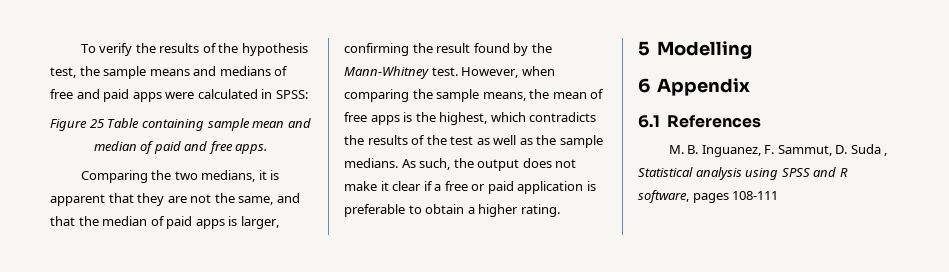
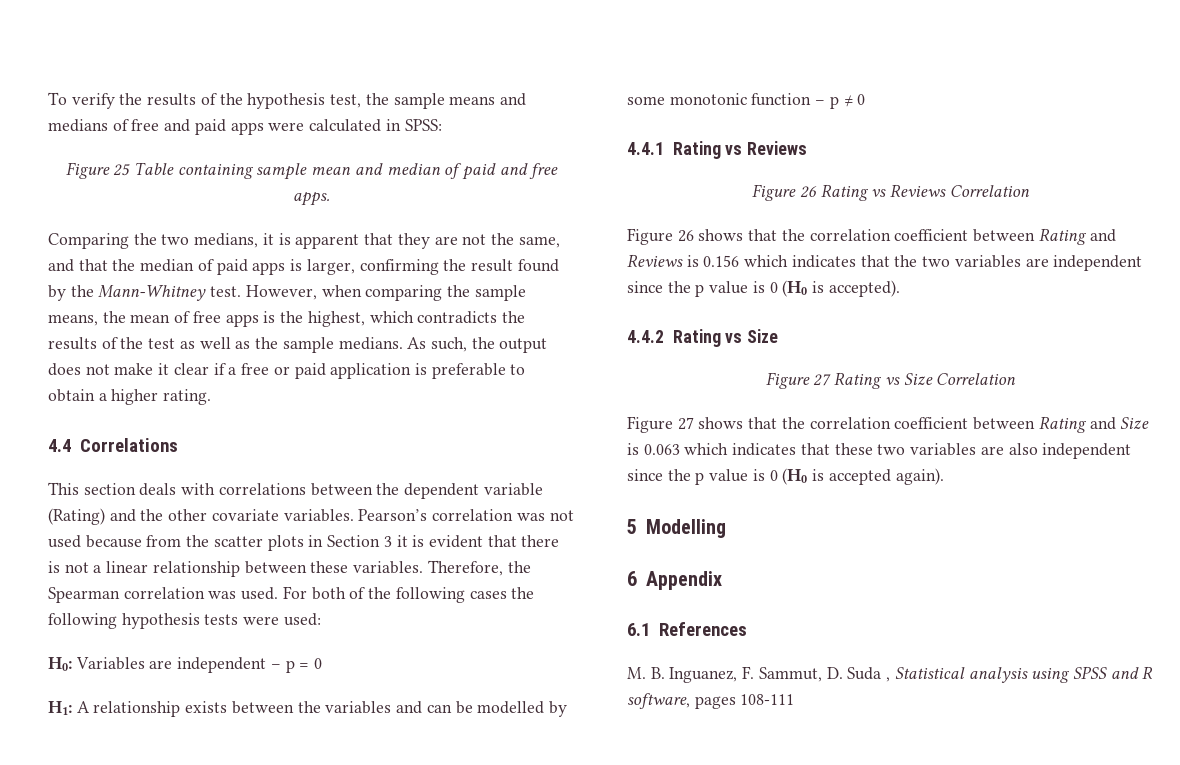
(560, 210) none -> [48,438,178,452] [48,482,543,499] [48,508,574,525] [48,535,560,551] [48,560,531,577] [48,586,535,603] [48,613,321,629] [48,657,323,673] [48,701,567,717] [627,93,866,109] [627,141,808,159] [752,184,1030,201] [627,228,1116,245] [627,254,1143,271] [627,280,900,297] [627,329,779,347] [765,372,1017,389] [627,416,1150,433] [627,443,1132,459] [627,468,944,485] // 4.4 Correlations // This section deals with correlations between the dependent variable (Rating) and the other covariate variables. Pearson’s correlation was not used because from the scatter plots in Section 3 it is evident that there is not a linear relationship between these variables. Therefore, the Spearman correlation was used. For both of the following cases the following hypothesis tests were used: // H0: Variables are independent – p = 0 // H1: A relationship exists between the variables and can be modelled by some monotonic function – p ≠ 0 // 4.4.1 Rating vs Reviews // Figure 26 Rating vs Reviews Correlation // Figure 26 shows that the correlation coefficient between Rating and Reviews is 0.156 which indicates that the two variables are independent since the p value is 0 (H0 is accepted). // 4.4.2 Rating vs Size // Figure 27 Rating vs Size Correlation // Figure 27 shows that the correlation coefficient between Rating and Size is 0.063 which indicates that these two variables are also independent since the p value is 0 (H0 is accepted again).

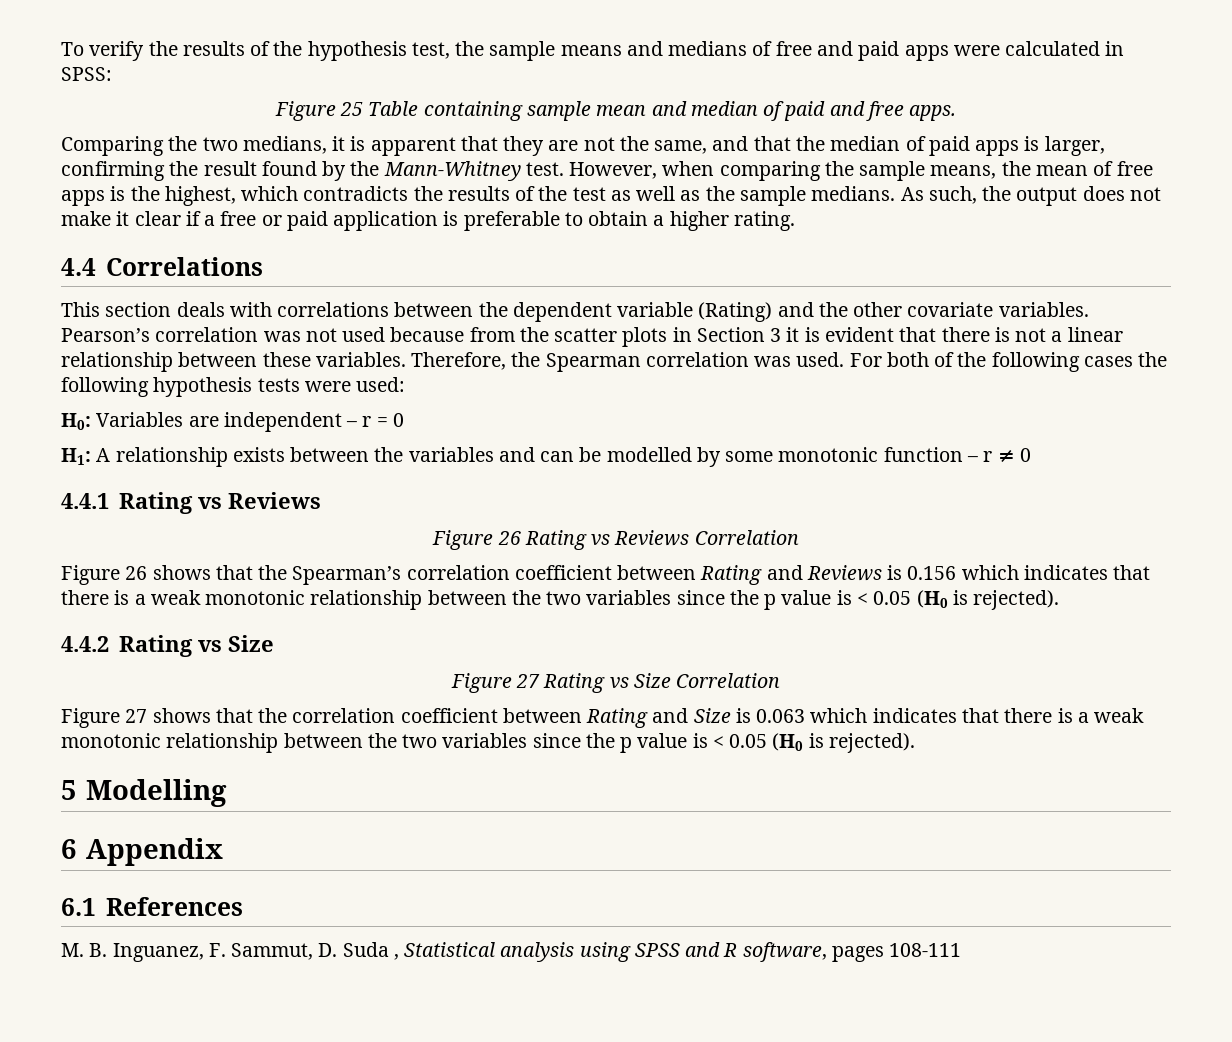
[285,660,295,673] p -> [362,416,372,427] r
[829,96,839,109] p -> [983,451,993,462] r
(805, 235) none -> [292,566,402,585] Spearman’s
[894,255,1143,271] [627,280,900,297] the two variables are independent since the p value is 0 (H0 is accepted). -> [61,590,1060,610] there is a weak monotonic relationship between the two variables since the p value is < 0.05 (H0 is rejected).
[834,443,1132,459] [627,468,944,485] these two variables are also independent since the p value is 0 (H0 is accepted again). -> [1004,708,1145,723] [61,733,915,753] there is a weak monotonic relationship between the two variables since the p value is < 0.05 (H0 is rejected).

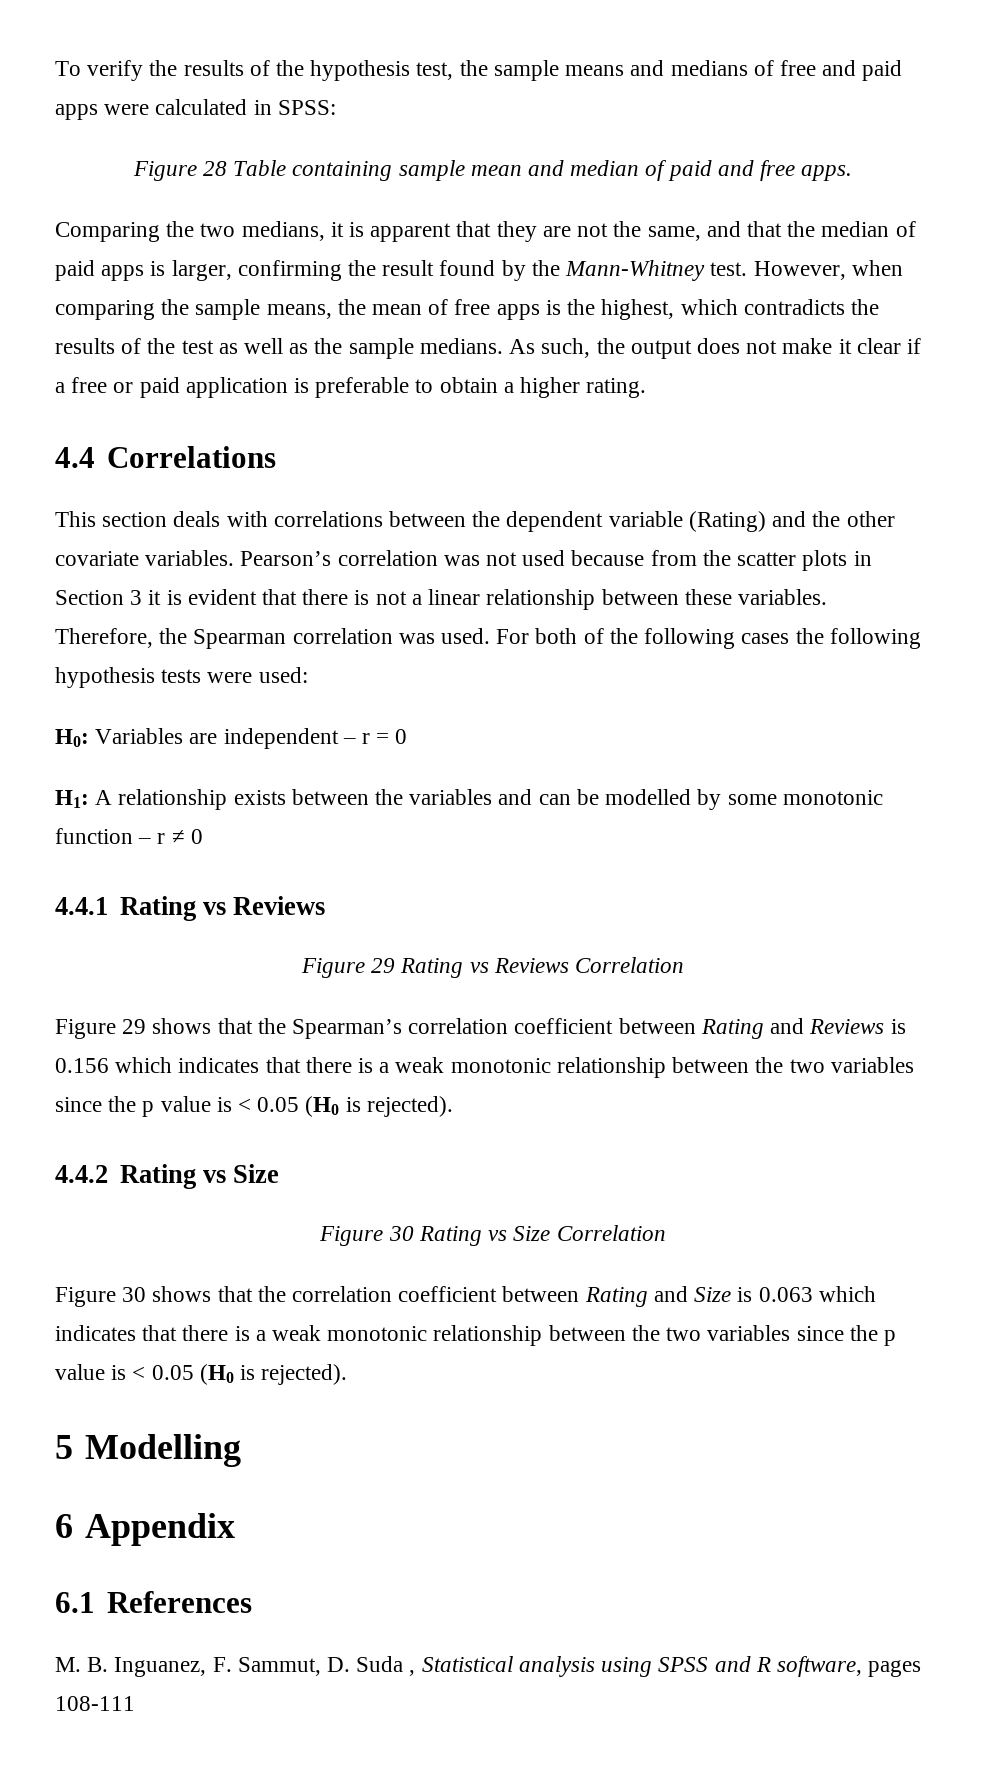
[340,102,364,116] 25 -> [202,161,227,176] 28
[497,531,521,545] 26 -> [371,958,396,973] 29
[125,566,148,580] 26 -> [122,1019,147,1034] 29
[516,674,541,688] 27 -> [388,1226,414,1241] 30
[125,709,148,723] 27 -> [122,1287,147,1302] 30

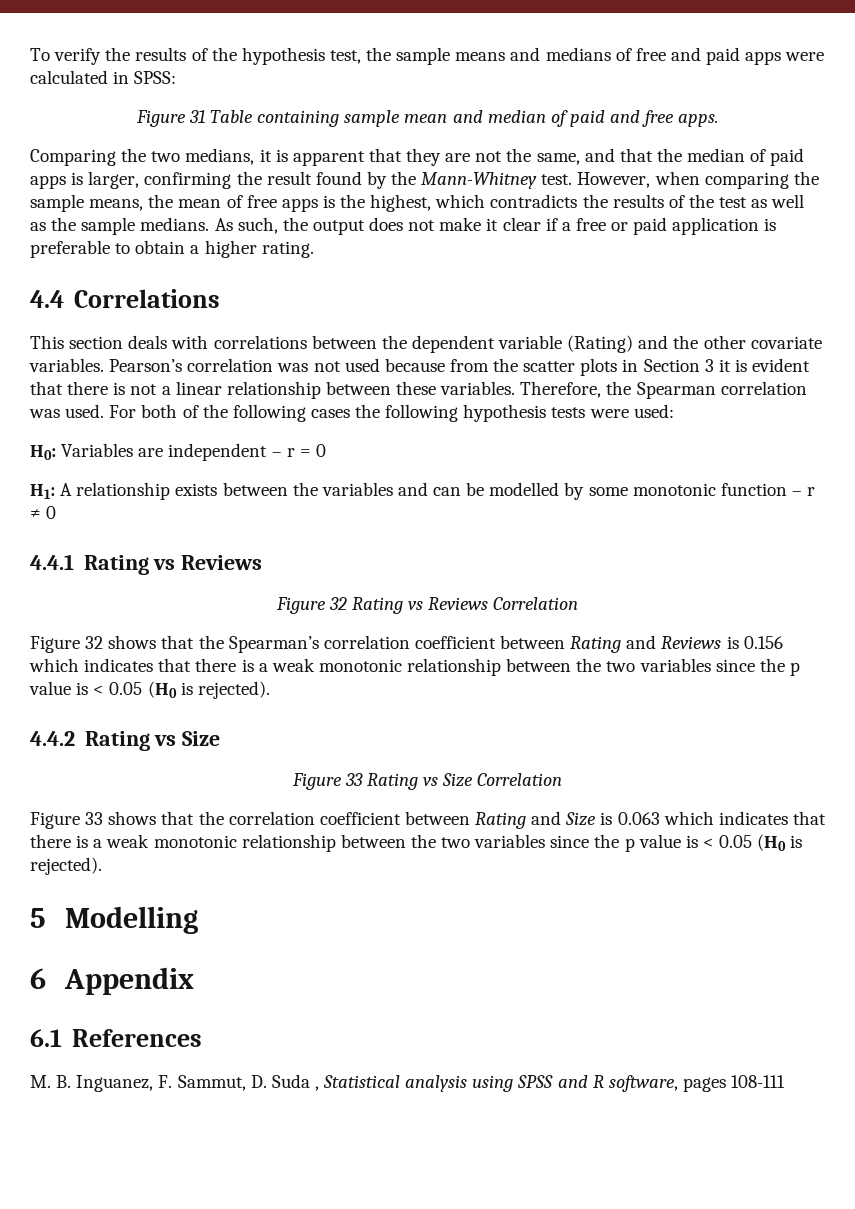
[202,161,227,176] 28 -> [188,110,205,123] 31
[371,958,396,973] 29 -> [328,597,347,610] 32
[122,1019,147,1034] 29 -> [85,636,104,649] 32
[388,1226,414,1241] 30 -> [344,773,363,786] 33
[122,1287,147,1302] 30 -> [85,812,104,825] 33

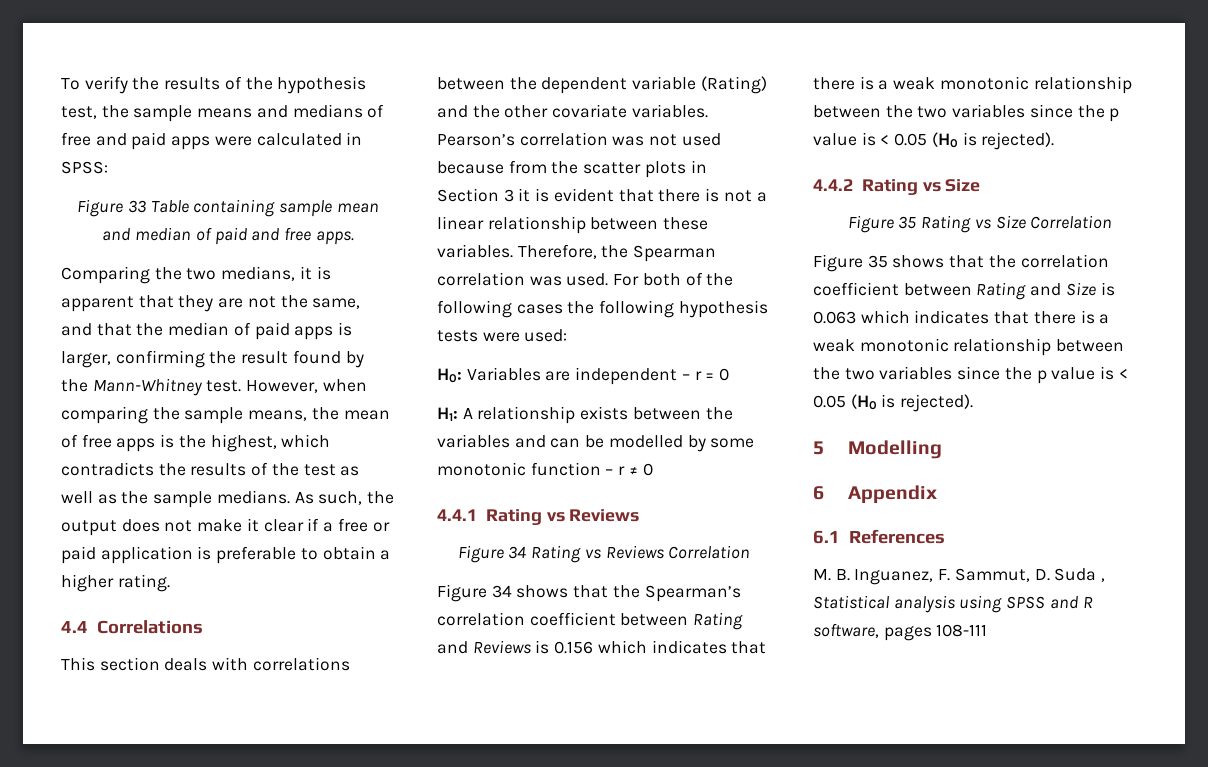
[188,110,205,123] 31 -> [127,200,146,213] 33
[328,597,347,610] 32 -> [508,546,527,559] 34
[85,636,104,649] 32 -> [491,585,512,598] 34
[344,773,363,786] 33 -> [898,216,917,229] 35
[85,812,104,825] 33 -> [867,255,888,268] 35

